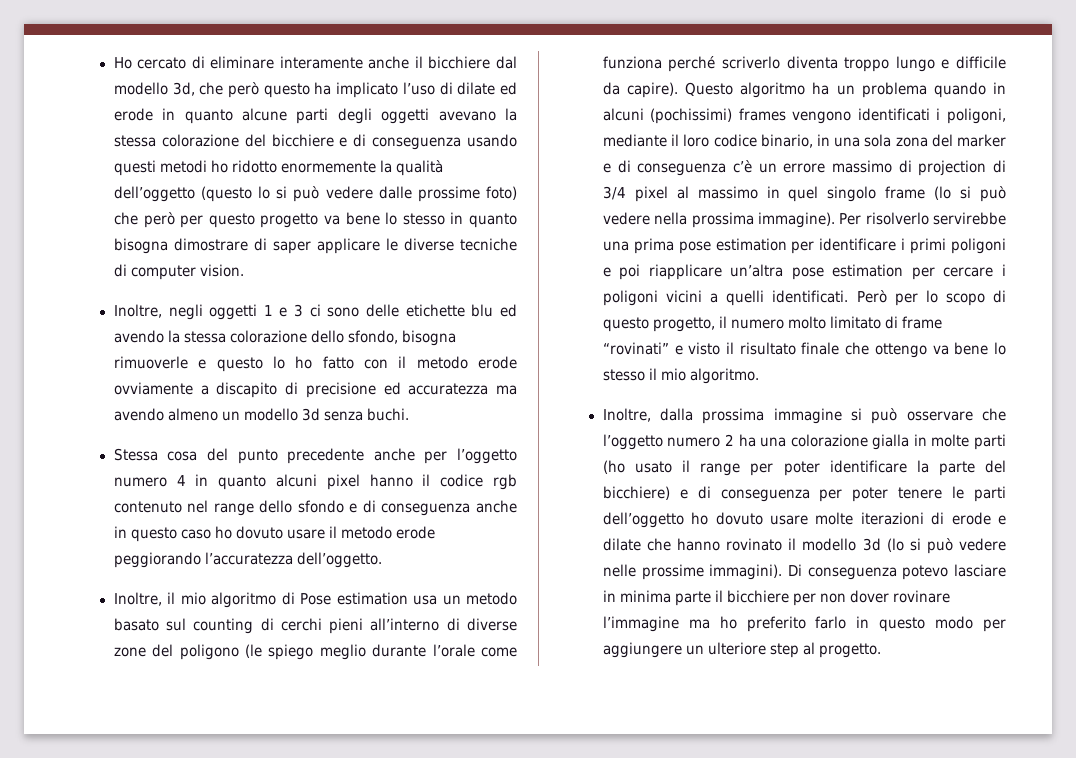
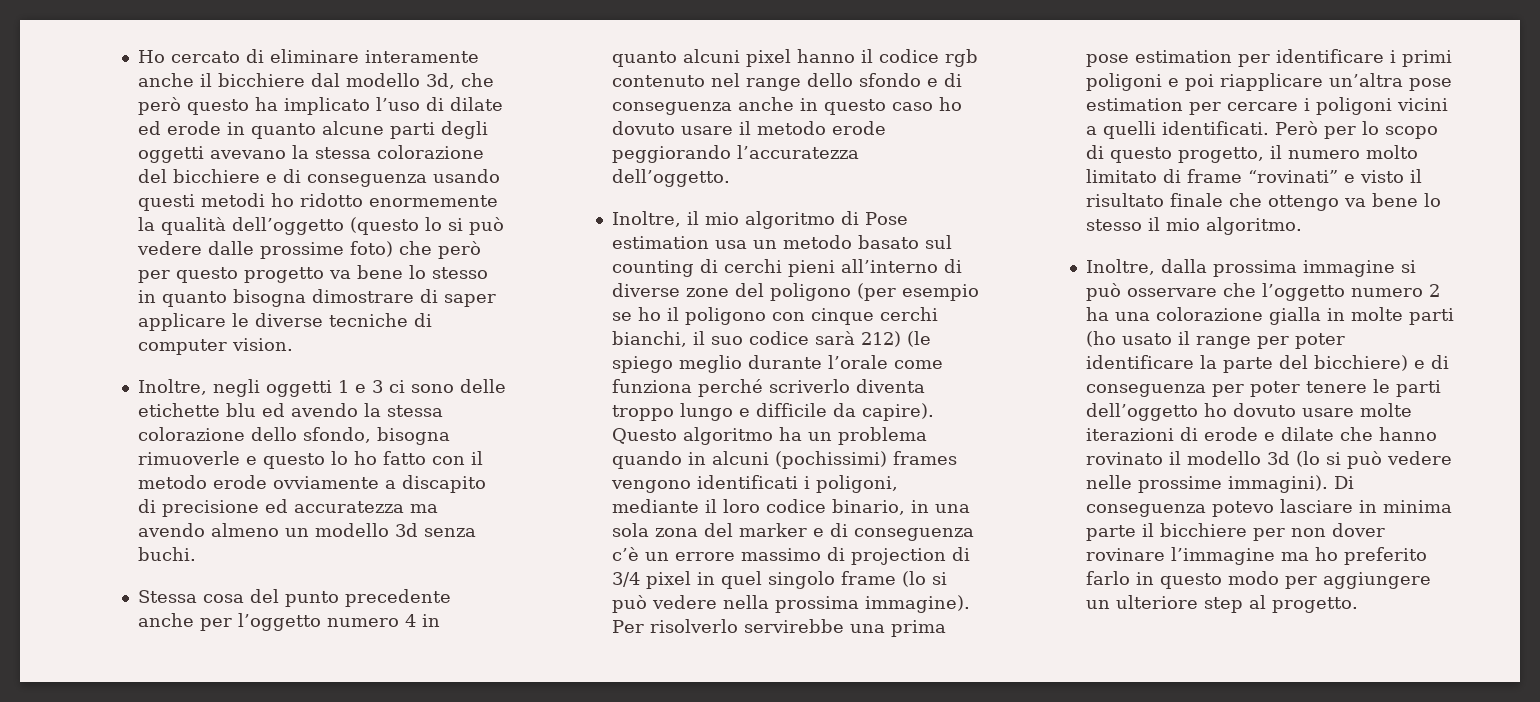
(239, 652) none -> [857,283,980,301] [612,307,939,325] [612,331,902,347] (per esempio se ho il poligono con cinque cerchi bianchi, il suo codice sarà 212)
[676,186,758,199] al massimo -> (692, 580) none

